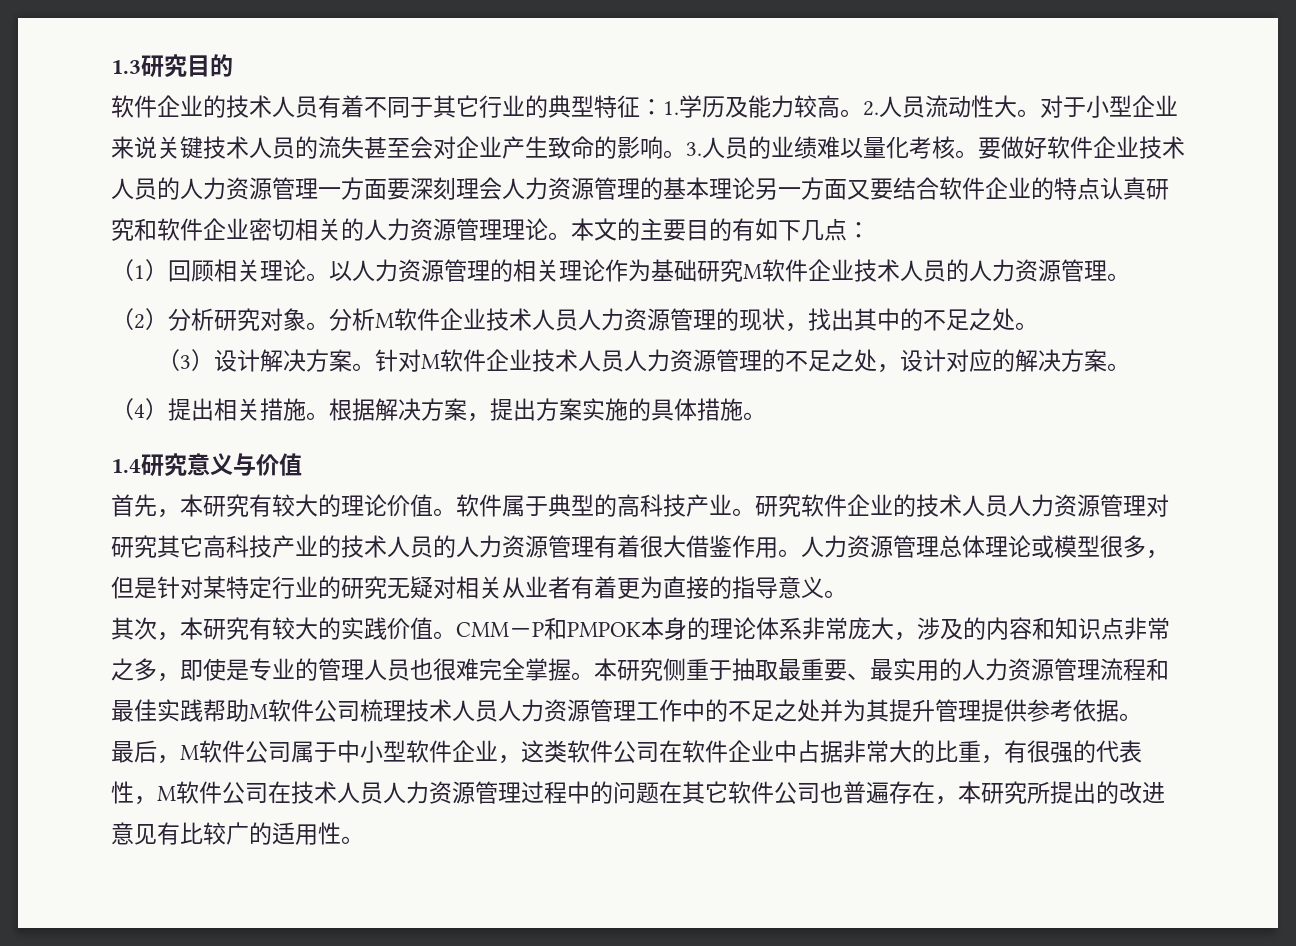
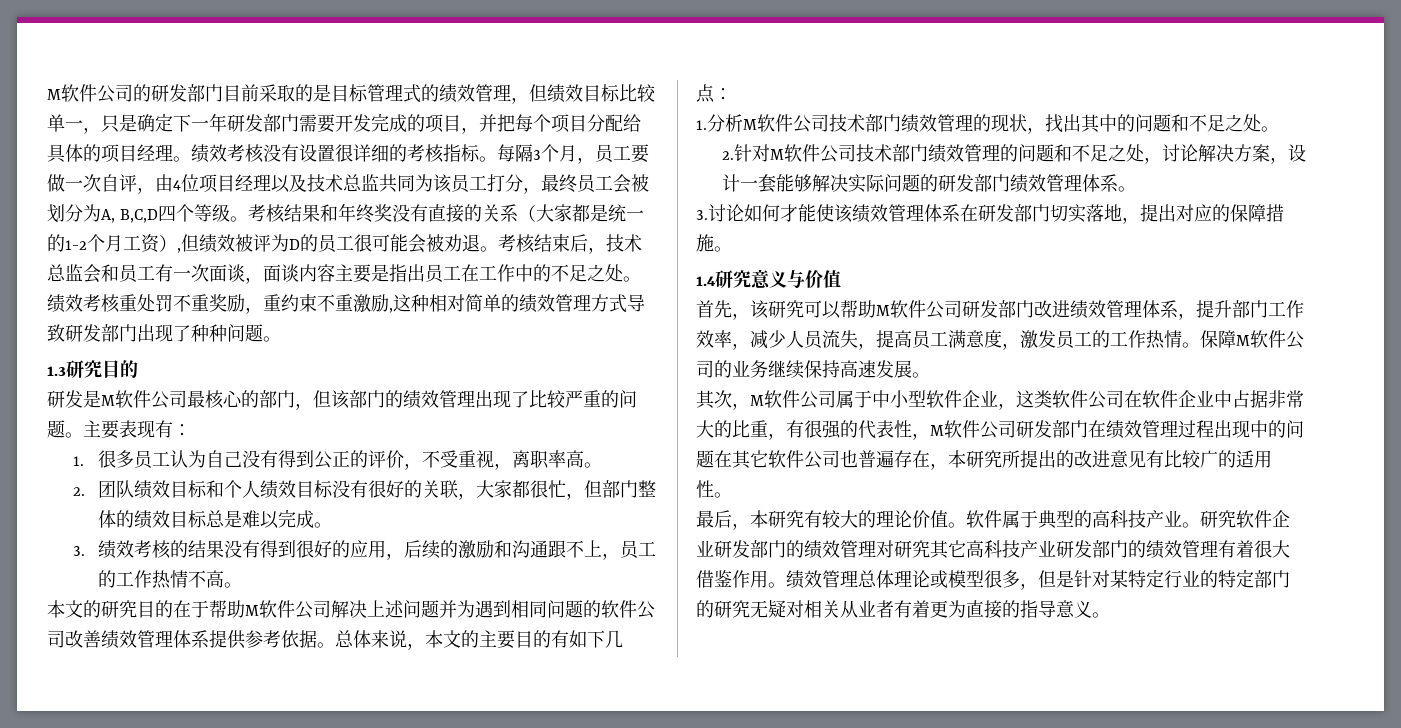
[111,54,233,77] [111,95,1178,118] [111,136,1185,159] [111,177,1169,200] [111,218,571,241] 1.3研究目的 // 软件企业的技术人员有着不同于其它行业的典型特征：1.学历及能力较高。2.人员流动性大。对于小型企业来说关键技术人员的流失甚至会对企业产生致命的影响。3.人员的业绩难以量化考核。要做好软件企业技术人员的人力资源管理一方面要深刻理会人力资源管理的基本理论另一方面又要结合软件企业的特点认真研究和软件企业密切相关的人力资源管理理论。 -> [47,84,656,104] [47,113,641,134] [47,144,649,164] [47,174,649,194] [47,203,644,223] [47,234,642,254] [47,264,641,284] [47,294,645,314] [47,324,281,342] [47,360,138,378] [47,390,637,410] [47,420,191,439] [72,450,603,470] [72,480,657,500] [98,509,333,529] [72,540,657,560] [98,570,243,589] [47,600,655,619] [47,630,425,650] M软件公司的研发部门目前采取的是目标管理式的绩效管理，但绩效目标比较单一，只是确定下一年研发部门需要开发完成的项目，并把每个项目分配给具体的项目经理。绩效考核没有设置很详细的考核指标。每隔3个月，员工要做一次自评，由4位项目经理以及技术总监共同为该员工打分，最终员工会被划分为A, B,C,D四个等级。考核结果和年终奖没有直接的关系（大家都是统一的1-2个月工资）,但绩效被评为D的员工很可能会被劝退。考核结束后，技术总监会和员工有一次面谈，面谈内容主要是指出员工在工作中的不足之处。绩效考核重处罚不重奖励，重约束不重激励,这种相对简单的绩效管理方式导致研发部门出现了种种问题。 // 1.3研究目的 // 研发是M软件公司最核心的部门，但该部门的绩效管理出现了比较严重的问题。主要表现有： // 1.很多员工认为自己没有得到公正的评价，不受重视，离职率高。 // 2.团队绩效目标和个人绩效目标没有很好的关联，大家都很忙，但部门整体的绩效目标总是难以完成。 // 3.绩效考核的结果没有得到很好的应用，后续的激励和沟通跟不上，员工的工作热情不高。 // 本文的研究目的在于帮助M软件公司解决上述问题并为遇到相同问题的软件公司改善绩效管理体系提供参考依据。总体来说，
[111,259,1130,282] [111,308,670,331] （1）回顾相关理论。以人力资源管理的相关理论作为基础研究M软件企业技术人员的人力资源管理。 // （2）分析研究对象。分析M软件企业技术人员人力资源 -> [696,114,937,133] 1.分析M软件公司技术部门绩效
(923, 319) none -> [1135,114,1189,132] 问题和
[156,349,1130,373] [111,398,697,422] （3）设计解决方案。针对M软件企业技术人员人力资源管理的不足之处，设计对应的解决方案。 // （4）提出相关措施。根据解决方案，提出方案实施的具体 -> [721,144,1306,164] [721,174,1136,193] [696,204,1266,224] 2.针对M软件公司技术部门绩效管理的问题和不足之处，讨论解决方案，设计一套能够解决实际问题的研发部门绩效管理体系。 // 3.讨论如何才能使该绩效管理体系在研发部门切实落地，提出对应的保障
[180,494,1169,517] [111,535,1169,559] [111,576,847,599] [111,617,1170,641] [111,658,1169,682] [111,699,1142,722] [111,740,157,763] 本研究有较大的理论价值。软件属于典型的高科技产业。研究软件企业的技术人员人力资源管理对研究其它高科技产业的技术人员的人力资源管理有着很大借鉴作用。人力资源管理总体理论或模型很多，但是针对某特定行业的研究无疑对相关从业者有着更为直接的指导意义。 // 其次，本研究有较大的实践价值。CMM－P和PMPOK本身的理论体系非常庞大，涉及的内容和知识点非常之多，即使是专业的管理人员也很难完全掌握。本研究侧重于抽取最重要、最实用的人力资源管理流程和最佳实践帮助M软件公司梳理技术人员人力资源管理工作中的不足之处并为其提升管理提供参考依据。 // 最后 -> [750,300,1304,320] [696,330,1304,350] [696,360,930,379] [696,390,732,409] 该研究可以帮助M软件公司研发部门改进绩效管理体系，提升部门工作效率，减少人员流失，提高员工满意度，激发员工的工作热情。保障M软件公司的业务继续保持高速发展。 // 其次
[268,781,475,804] 在技术人员人力资源 -> [1016,420,1142,439] 研发部门在绩效
(567, 792) none -> [1214,420,1250,438] 出现
(364, 840) none -> [696,510,1290,530] [696,540,1290,559] [696,569,1290,590] [696,599,1110,619] // 最后，本研究有较大的理论价值。软件属于典型的高科技产业。研究软件企业研发部门的绩效管理对研究其它高科技产业研发部门的绩效管理有着很大借鉴作用。绩效管理总体理论或模型很多，但是针对某特定行业的特定部门的研究无疑对相关从业者有着更为直接的指导意义。

